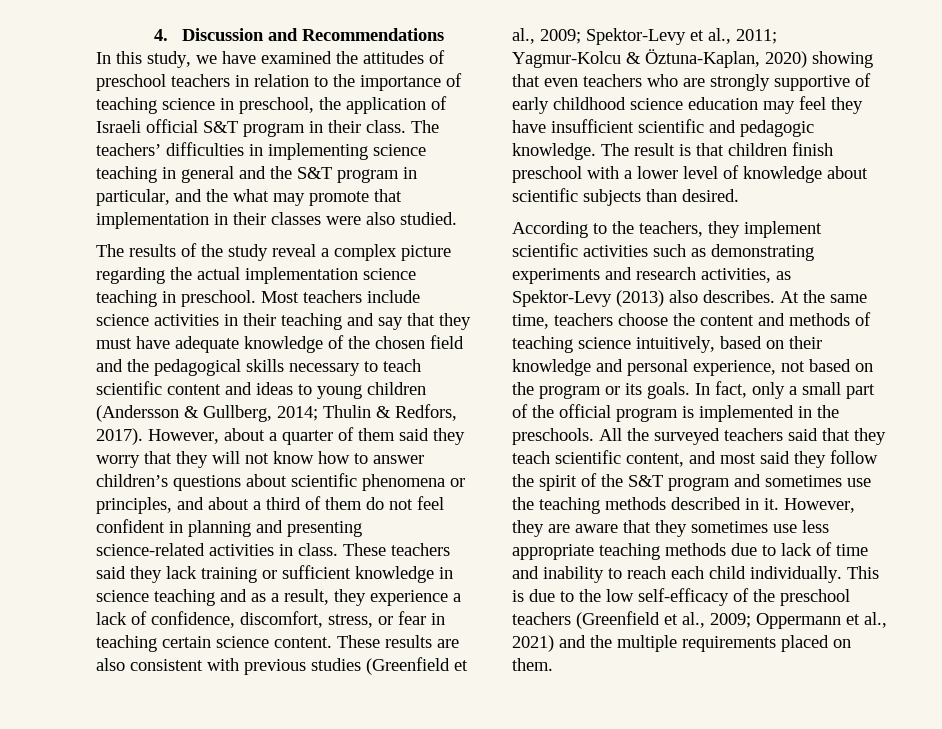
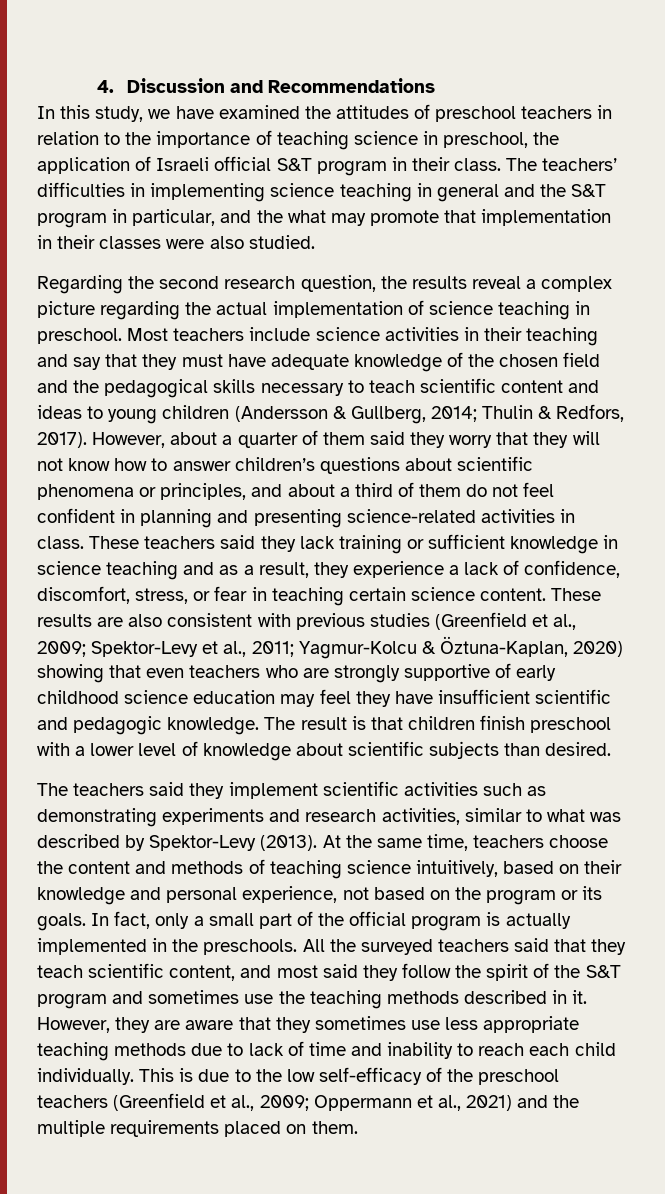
[96,243,268,261] The results of the study -> [37,275,467,294] Regarding the second research question, the results
(358, 275) none -> [407,300,424,315] of
[512,221,703,238] According to the teachers, -> [37,782,185,796] The teachers said
[776,271,791,280] [512,290,775,307] as Spektor-Levy (2013) also describes. -> [464,808,622,822] [37,834,318,851] similar to what was described by Spektor-Levy (2013).
(694, 412) none -> [505,913,571,929] actually

